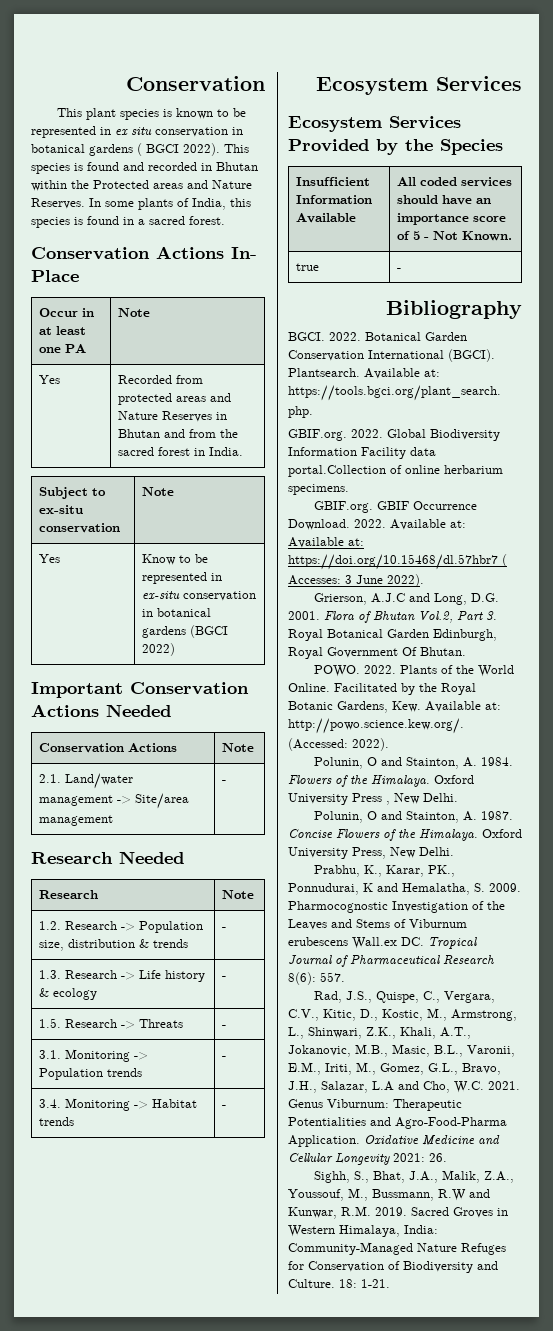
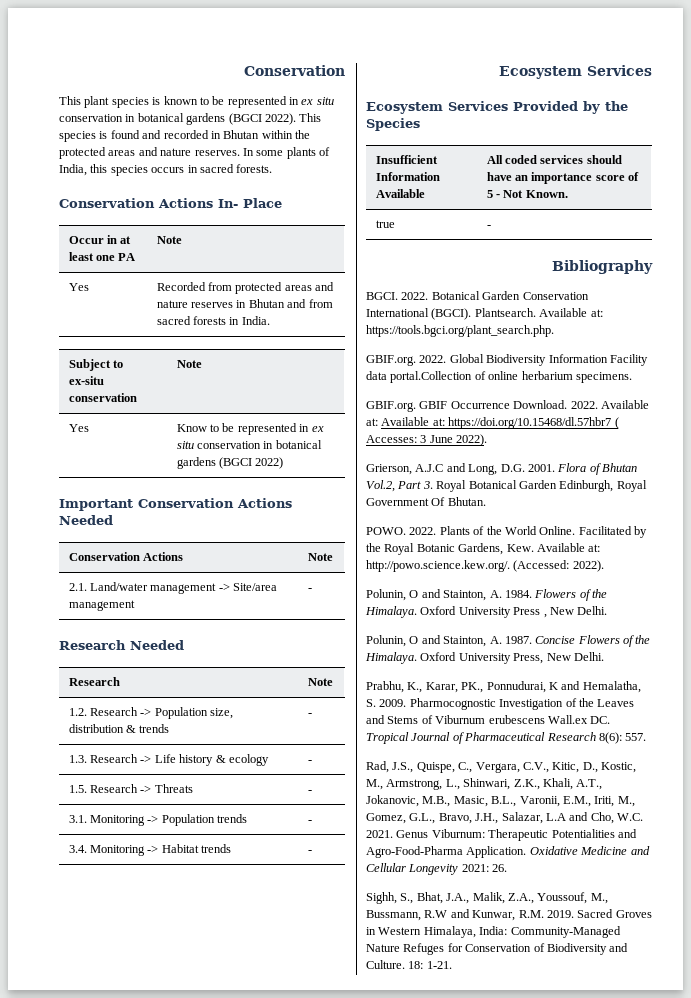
[137,143,179,156] ( BGCI -> [228,113,262,125] (BGCI
[93,180,252,189] [31,198,85,209] Protected areas and Nature Reserves. -> [59,147,240,159] protected areas and nature reserves.
[74,216,225,225] is found in a sacred forest. -> [151,164,273,173] occurs in sacred forests.
[118,411,213,422] Nature Reserves -> [156,300,233,308] nature reserves
[220,429,239,438] [118,447,191,456] the sacred forest -> [156,316,226,325] sacred forests
[142,591,181,599] ex-situ -> [311,426,324,432] [176,441,194,449] ex situ

